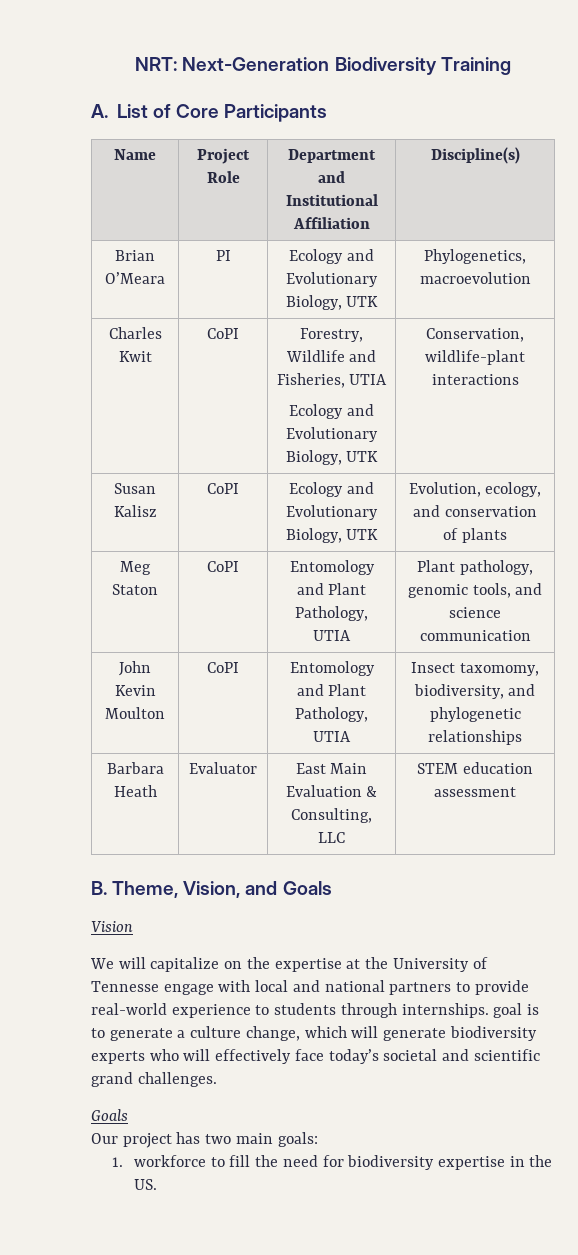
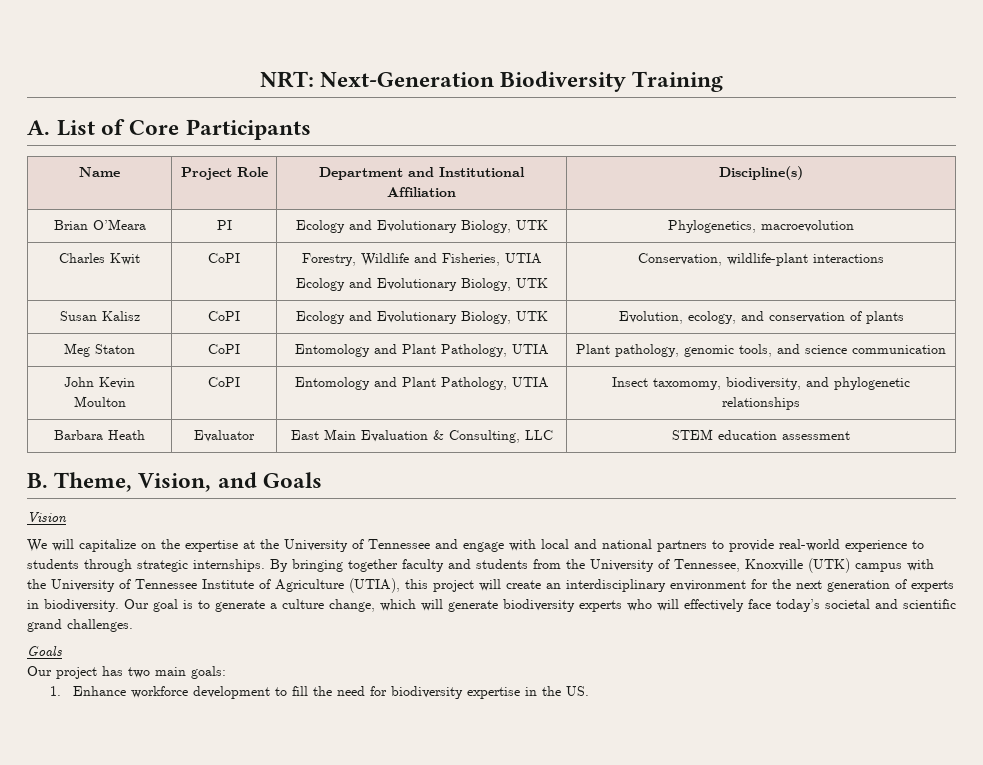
[91,981,159,992] Tennesse -> [368,539,458,549] Tennessee and
[401,1003,489,1018] internships. -> [137,558,934,573] [27,578,954,593] [27,599,149,612] strategic internships. By bringing together faculty and students from the University of Tennessee, Knoxville (UTK) campus with the University of Tennessee Institute of Agriculture (UTIA), this project will create an interdisciplinary environment for the next generation of experts in biodiversity. Our
[133,1155,206,1167] workforce -> [73,686,271,699] Enhance workforce development

